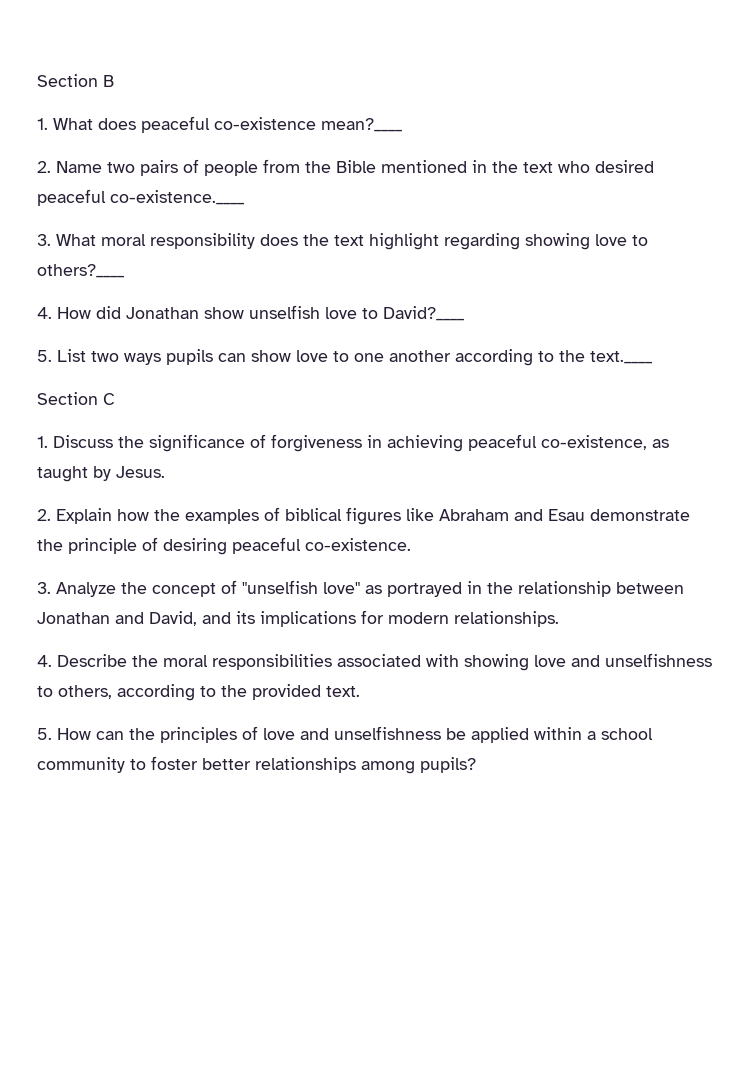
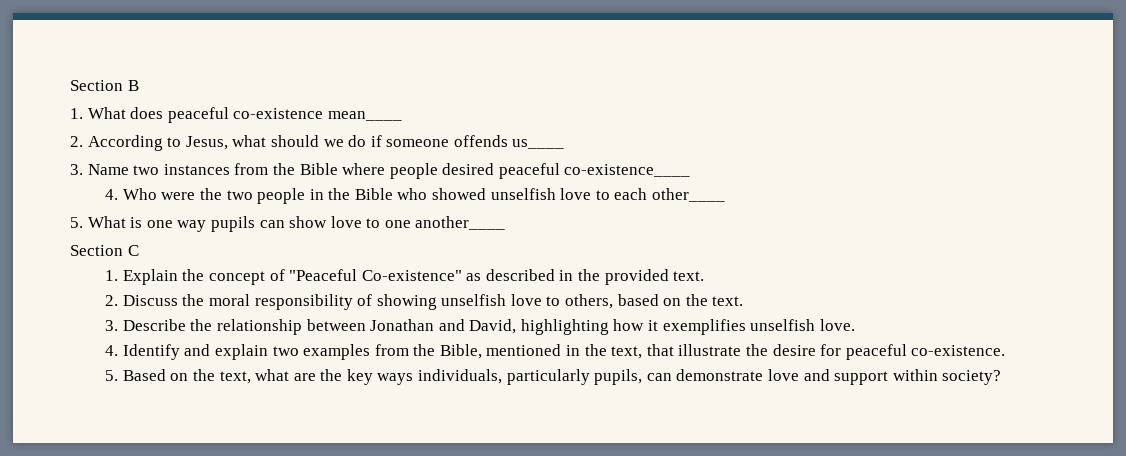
[321,118,402,132] [37,159,654,176] [37,189,244,206] [37,233,648,250] [37,264,124,278] [37,305,464,321] [37,349,161,365] mean?____ // 2. Name two pairs of people from the Bible mentioned in the text who desired peaceful co-existence.____ // 3. What moral responsibility does the text highlight regarding showing love to others?____ // 4. How did Jonathan show unselfish love to David?____ // 5. List two ways -> [327,111,402,121] [70,135,565,151] [70,163,691,179] [105,188,725,204] [70,216,207,232] mean____ // 2. According to Jesus, what should we do if someone offends us____ // 3. Name two instances from the Bible where people desired peaceful co-existence____ // 4. Who were the two people in the Bible who showed unselfish love to each other____ // 5. What is one way
[389,349,652,366] [37,392,115,405] [37,434,669,452] [37,466,165,482] [37,507,690,525] [37,537,411,555] [37,580,482,597] another according to the text.____ // Section C // 1. Discuss the significance of forgiveness in achieving peaceful co-existence, as taught by Jesus. // 2. Explain how the examples of biblical figures like Abraham and Esau demonstrate the principle of desiring peaceful co-existence. // 3. Analyze the concept of "unselfish love" as portrayed in -> [415,216,506,230] [70,245,139,256] [105,269,705,285] [105,294,744,310] [105,319,186,331] another____ // Section C // 1. Explain the concept of "Peaceful Co-existence" as described in the provided text. // 2. Discuss the moral responsibility of showing unselfish love to others, based on the text. // 3. Describe
[202,610,559,627] [37,653,712,671] [37,684,360,701] [37,726,653,743] [37,756,476,774] and its implications for modern relationships. // 4. Describe the moral responsibilities associated with showing love and unselfishness to others, according to the provided text. // 5. How can the principles of love and unselfishness be applied within a school community to foster better relationships among pupils? -> [520,319,855,335] [105,344,1006,360] [105,369,1002,385] highlighting how it exemplifies unselfish love. // 4. Identify and explain two examples from the Bible, mentioned in the text, that illustrate the desire for peaceful co-existence. // 5. Based on the text, what are the key ways individuals, particularly pupils, can demonstrate love and support within society?

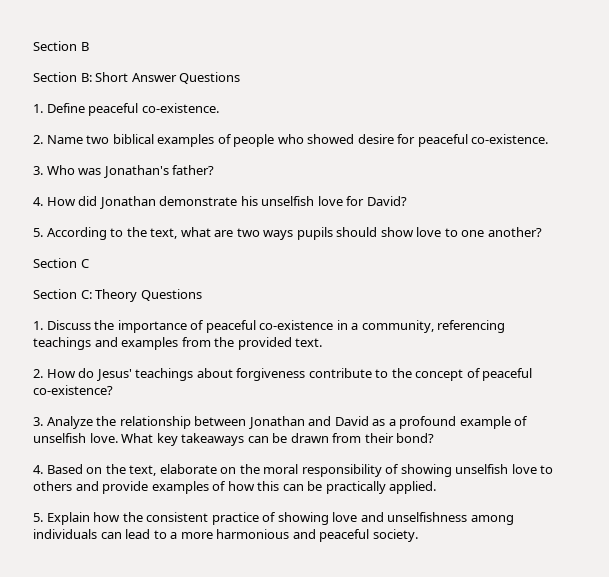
[70,107,402,123] [70,135,565,151] [70,163,691,179] [105,188,725,204] [70,216,285,232] 1. What does peaceful co-existence mean____ // 2. According to Jesus, what should we do if someone offends us____ // 3. Name two instances from the Bible where people desired peaceful co-existence____ // 4. Who were the two people in the Bible who showed unselfish love to each other____ // 5. What is one way pupils can -> [33,72,241,84] [33,103,219,116] [33,134,549,147] [33,165,215,178] [33,196,407,209] [33,227,378,240] Section B: Short Answer Questions // 1. Define peaceful co-existence. // 2. Name two biblical examples of people who showed desire for peaceful co-existence. // 3. Who was Jonathan's father? // 4. How did Jonathan demonstrate his unselfish love for David? // 5. According to the text, what are two ways pupils should
[415,216,506,230] another____ -> [487,227,542,237] another?
[105,269,705,285] [105,295,178,306] 1. Explain the concept of "Peaceful Co-existence" as described in the provided text. // 2. Discuss -> [33,289,202,302] [33,320,506,333] [33,337,323,350] [33,368,533,381] [33,385,113,395] [33,416,529,429] [33,433,435,446] [33,464,237,476] Section C: Theory Questions // 1. Discuss the importance of peaceful co-existence in a community, referencing teachings and examples from the provided text. // 2. How do Jesus' teachings about forgiveness contribute to the concept of peaceful co-existence? // 3. Analyze the relationship between Jonathan and David as a profound example of unselfish love. What key takeaways can be drawn from their bond? // 4. Based on the text, elaborate on
[565,294,744,309] [105,319,855,335] [105,344,1006,360] [105,369,1002,385] others, based on the text. // 3. Describe the relationship between Jonathan and David, highlighting how it exemplifies unselfish love. // 4. Identify and explain two examples from the Bible, mentioned in the text, that illustrate the desire for peaceful co-existence. // 5. Based on the text, what are the key ways individuals, particularly pupils, can demonstrate love and support within society? -> [33,481,437,494] [33,512,514,525] [33,529,418,542] others and provide examples of how this can be practically applied. // 5. Explain how the consistent practice of showing love and unselfishness among individuals can lead to a more harmonious and peaceful society.

